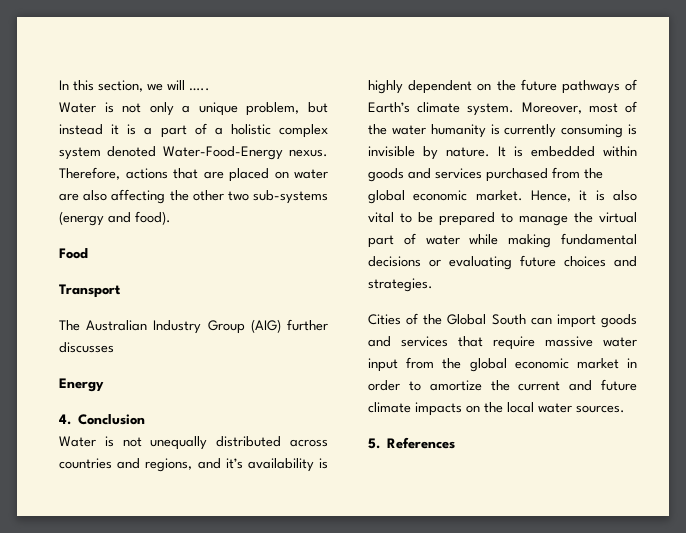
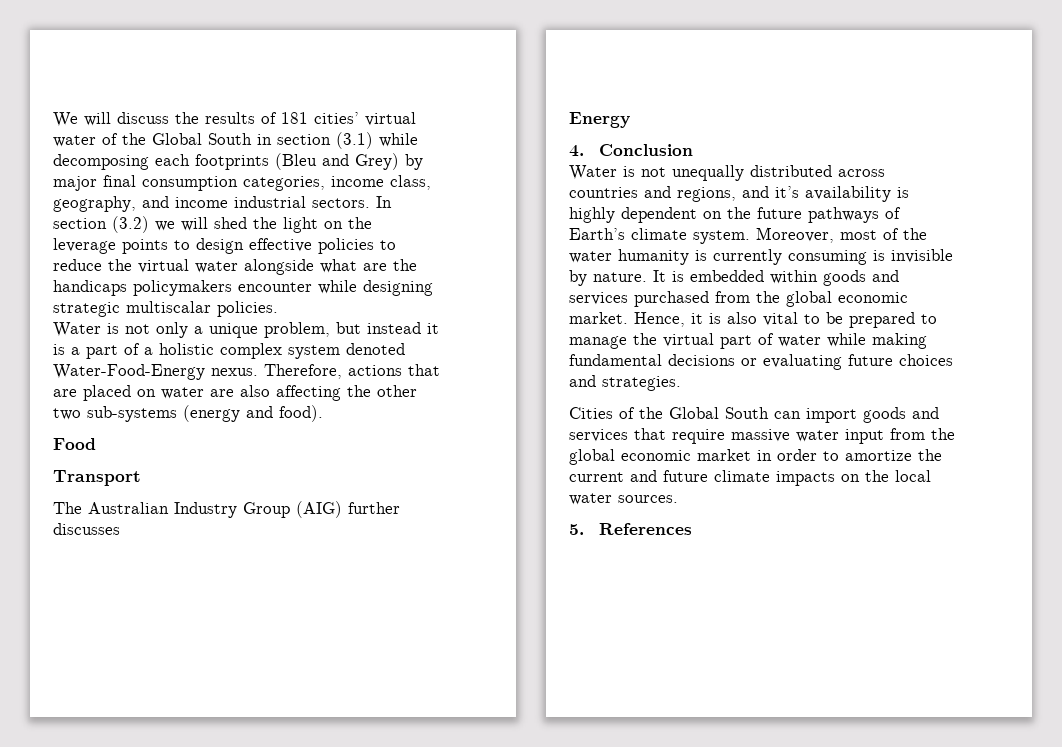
[59,80,210,92] In this section, we will ….. -> [53,112,416,127] [53,132,418,149] [53,153,423,170] [53,175,431,191] [53,196,392,212] [53,216,372,233] [53,238,396,254] [53,259,417,275] [53,280,433,296] [53,301,278,317] We will discuss the results of 181 cities’ virtual water of the Global South in section (3.1) while decomposing each footprints (Bleu and Grey) by major final consumption categories, income class, geography, and income industrial sectors. In section (3.2) we will shed the light on the leverage points to design effective policies to reduce the virtual water alongside what are the handicaps policymakers encounter while designing strategic multiscalar policies.

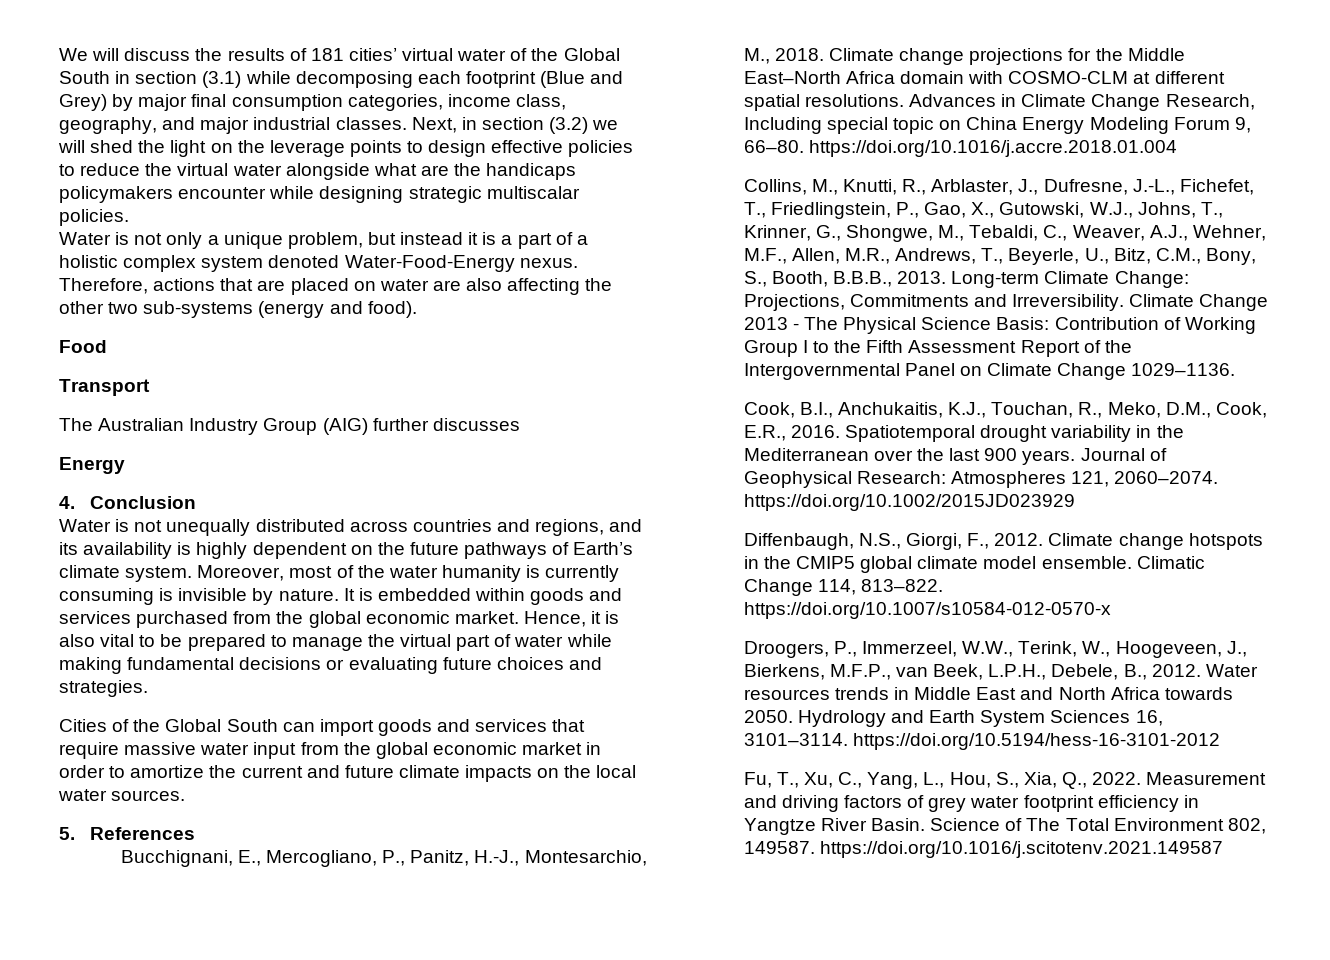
[195,153,317,170] footprints (Bleu -> [465,71,586,88] footprint (Blue
[175,196,392,208] income industrial sectors. In -> [200,117,477,134] major industrial classes. Next, in
[775,186,799,198] it’s -> [59,542,78,555] its
(692, 529) none -> [120,850,647,867] [743,48,1185,65] [743,71,1225,84] [743,94,1255,111] [743,117,1251,134] [743,140,1177,157] [743,179,1254,195] [743,202,1223,219] [743,225,1266,242] [743,248,1256,265] [743,271,1189,288] [743,294,1269,311] [743,317,1256,334] [743,340,1132,357] [743,363,1236,380] [743,402,1267,418] [743,425,1184,442] [743,448,1167,465] [743,471,1219,488] [743,494,1075,511] [743,533,1263,550] [743,556,1205,573] [743,579,944,596] [743,602,1111,619] [743,641,1247,658] [743,664,1258,680] [743,687,1233,700] [743,710,1163,727] [743,733,1220,750] [743,772,1267,789] [743,795,1199,812] [743,818,1266,835] [743,841,1223,858] // Bucchignani, E., Mercogliano, P., Panitz, H.-J., Montesarchio, M., 2018. Climate change projections for the Middle East–North Africa domain with COSMO-CLM at different spatial resolutions. Advances in Climate Change Research, Including special topic on China Energy Modeling Forum 9, 66–80. https://doi.org/10.1016/j.accre.2018.01.004 // Collins, M., Knutti, R., Arblaster, J., Dufresne, J.-L., Fichefet, T., Friedlingstein, P., Gao, X., Gutowski, W.J., Johns, T., Krinner, G., Shongwe, M., Tebaldi, C., Weaver, A.J., Wehner, M.F., Allen, M.R., Andrews, T., Beyerle, U., Bitz, C.M., Bony, S., Booth, B.B.B., 2013. Long-term Climate Change: Projections, Commitments and Irreversibility. Climate Change 2013 - The Physical Science Basis: Contribution of Working Group I to the Fifth Assessment Report of the Intergovernmental Panel on Climate Change 1029–1136. // Cook, B.I., Anchukaitis, K.J., Touchan, R., Meko, D.M., Cook, E.R., 2016. Spatiotemporal drought variability in the Mediterranean over the last 900 years. Journal of Geophysical Research: Atmospheres 121, 2060–2074. https://doi.org/10.1002/2015JD023929 // Diffenbaugh, N.S., Giorgi, F., 2012. Climate change hotspots in the CMIP5 global climate model ensemble. Climatic Change 114, 813–822. https://doi.org/10.1007/s10584-012-0570-x // Droogers, P., Immerzeel, W.W., Terink, W., Hoogeveen, J., Bierkens, M.F.P., van Beek, L.P.H., Debele, B., 2012. Water resources trends in Middle East and North Africa towards 2050. Hydrology and Earth System Sciences 16, 3101–3114. https://doi.org/10.5194/hess-16-3101-2012 // Fu, T., Xu, C., Yang, L., Hou, S., Xia, Q., 2022. Measurement and driving factors of grey water footprint efficiency in Yangtze River Basin. Science of The Total Environment 802, 149587. https://doi.org/10.1016/j.scitotenv.2021.149587

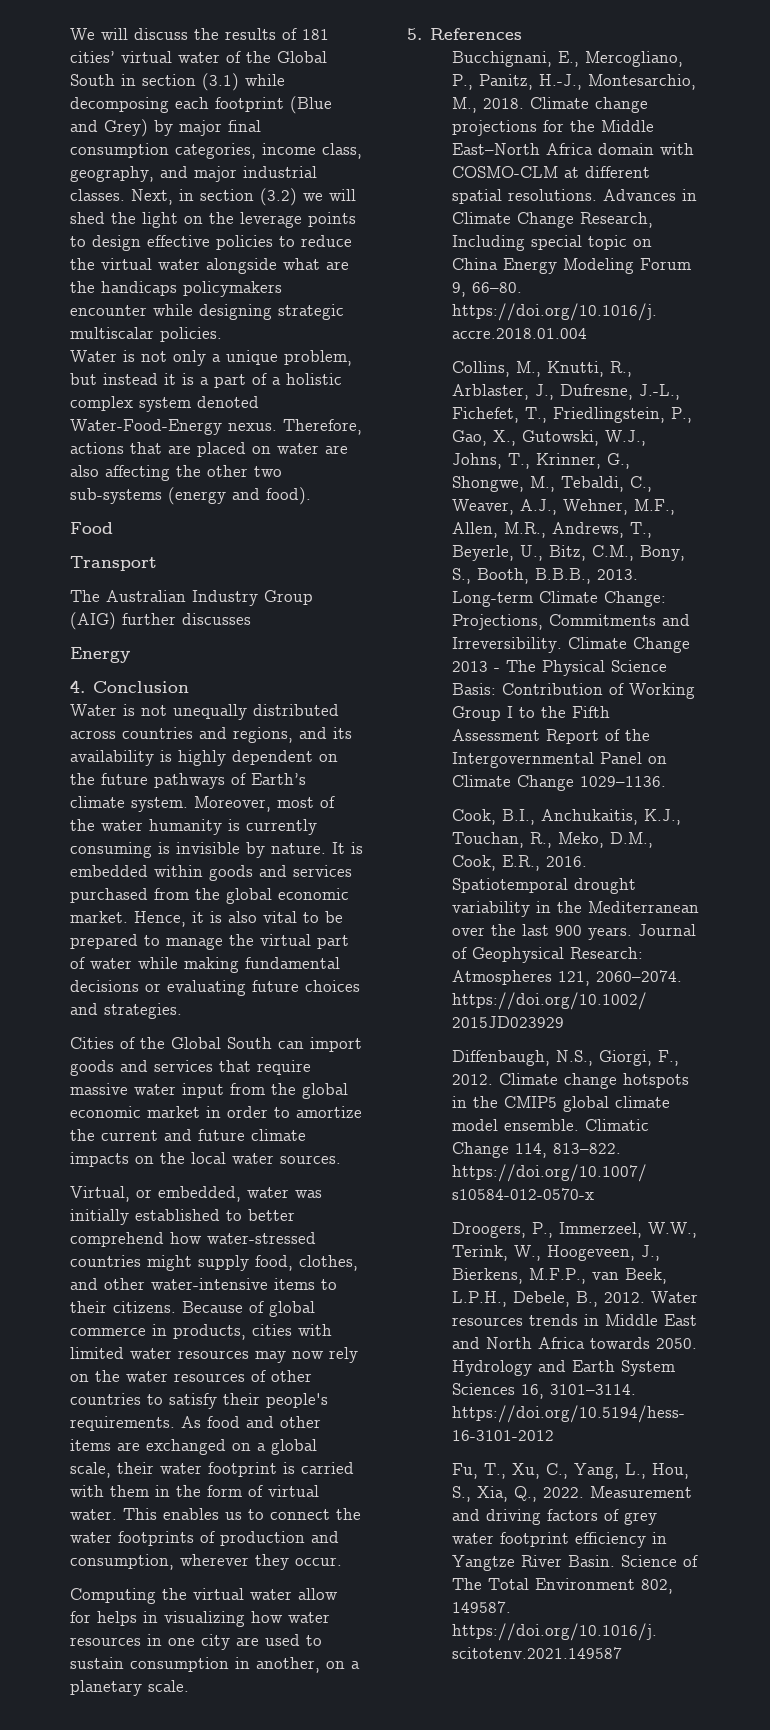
(186, 795) none -> [70,1186,322,1202] [70,1209,295,1225] [70,1232,316,1247] [70,1255,358,1271] [70,1278,337,1290] [70,1301,315,1317] [70,1324,332,1340] [70,1347,358,1363] [70,1370,312,1382] [70,1393,328,1409] [70,1416,321,1431] [70,1439,317,1455] [70,1462,354,1478] [70,1485,319,1497] [70,1508,361,1520] [70,1531,339,1546] [70,1554,342,1570] [70,1588,338,1604] [70,1611,330,1627] [70,1634,322,1650] [70,1657,360,1673] [70,1680,189,1696] // Virtual, or embedded, water was initially established to better comprehend how water-stressed countries might supply food, clothes, and other water-intensive items to their citizens. Because of global commerce in products, cities with limited water resources may now rely on the water resources of other countries to satisfy their people's requirements. As food and other items are exchanged on a global scale, their water footprint is carried with them in the form of virtual water. This enables us to connect the water footprints of production and consumption, wherever they occur. // Computing the virtual water allow for helps in visualizing how water resources in one city are used to sustain consumption in another, on a planetary scale.

